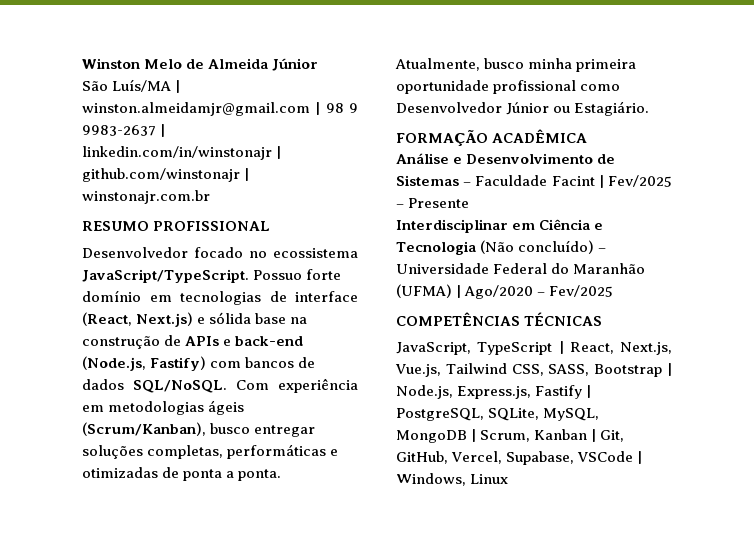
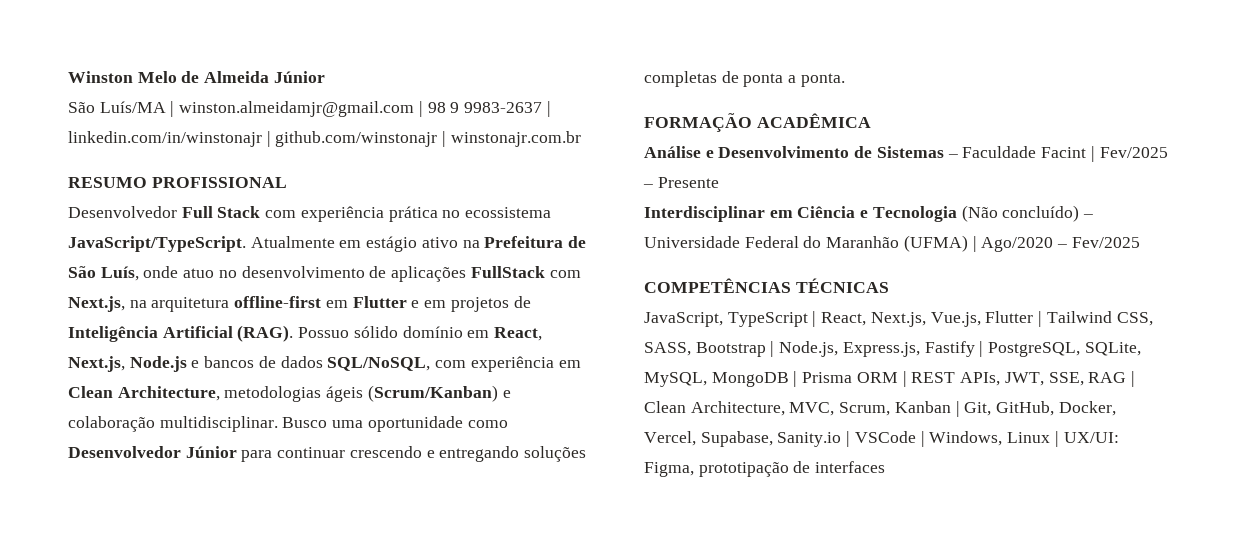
[194,247,358,258] [82,269,342,283] [82,290,358,305] [82,312,308,327] [82,335,304,349] [82,356,316,371] [82,378,358,393] [82,400,245,415] [82,422,316,437] [82,444,339,459] [82,467,282,481] [395,58,637,72] [396,80,621,94] [396,101,650,116] focado no ecossistema JavaScript/TypeScript. Possuo forte domínio em tecnologias de interface (React, Next.js) e sólida base na construção de APIs e back-end (Node.js, Fastify) com bancos de dados SQL/NoSQL. Com experiência em metodologias ágeis (Scrum/Kanban), busco entregar soluções completas, performáticas e otimizadas de ponta a ponta. Atualmente, busco minha primeira oportunidade profissional como Desenvolvedor Júnior ou Estagiário. -> [181,206,552,222] [68,236,587,252] [68,266,581,282] [68,296,531,312] [68,325,543,342] [68,356,581,372] [68,385,511,402] [68,416,508,432] [68,446,587,462] [644,71,845,87] Full Stack com experiência prática no ecossistema JavaScript/TypeScript. Atualmente em estágio ativo na Prefeitura de São Luís, onde atuo no desenvolvimento de aplicações FullStack com Next.js, na arquitetura offline-first em Flutter e em projetos de Inteligência Artificial (RAG). Possuo sólido domínio em React, Next.js, Node.js e bancos de dados SQL/NoSQL, com experiência em Clean Architecture, metodologias ágeis (Scrum/Kanban) e colaboração multidisciplinar. Busco uma oportunidade como Desenvolvedor Júnior para continuar crescendo e entregando soluções completas de ponta a ponta.
(441, 370) none -> [985,311,1043,327] Flutter |
(477, 435) none -> [802,371,1135,387] [644,401,835,416] Prisma ORM | REST APIs, JWT, SSE, RAG | Clean Architecture, MVC,
(448, 457) none -> [1058,401,1116,416] Docker,
(575, 458) none -> [777,431,851,447] Sanity.io |
(509, 479) none -> [1054,431,1119,447] [644,461,886,477] | UX/UI: Figma, prototipação de interfaces

